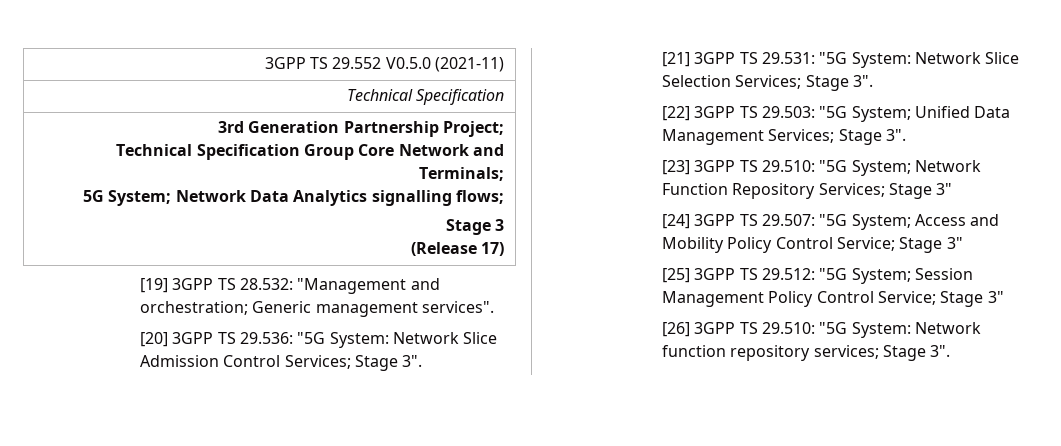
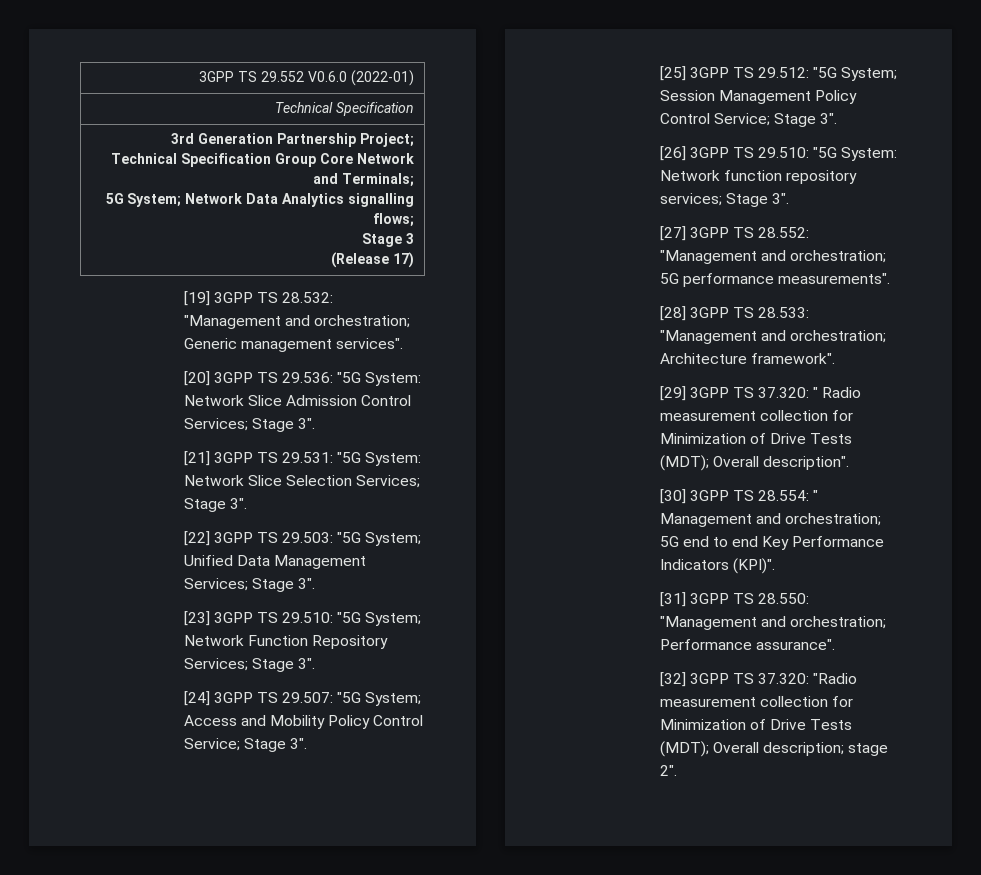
[385,57,504,72] V0.5.0 (2021-11) -> [307,70,414,86] V0.6.0 (2022-01)
[936,183,953,195] 3" -> [297,658,315,669] 3".
[946,237,963,249] 3" -> [289,738,307,749] 3".
[987,291,1004,303] 3" -> [820,113,838,124] 3".
(951, 351) none -> [659,226,810,241] [659,250,886,264] [659,273,890,287] [659,306,810,321] [659,330,886,344] [659,353,835,364] [659,386,862,401] [659,410,853,421] [659,433,853,444] [659,455,849,471] [659,489,819,504] [659,513,881,527] [659,536,885,550] [659,558,775,574] [659,592,810,607] [659,616,886,630] [659,639,835,650] [659,672,858,687] [659,696,853,707] [659,719,853,730] [659,741,889,757] [659,765,677,776] // [27] 3GPP TS 28.552: "Management and orchestration; 5G performance measurements". // [28] 3GPP TS 28.533: "Management and orchestration; Architecture framework". // [29] 3GPP TS 37.320: " Radio measurement collection for Minimization of Drive Tests (MDT); Overall description". // [30] 3GPP TS 28.554: " Management and orchestration; 5G end to end Key Performance Indicators (KPI)". // [31] 3GPP TS 28.550: "Management and orchestration; Performance assurance". // [32] 3GPP TS 37.320: "Radio measurement collection for Minimization of Drive Tests (MDT); Overall description; stage 2".

